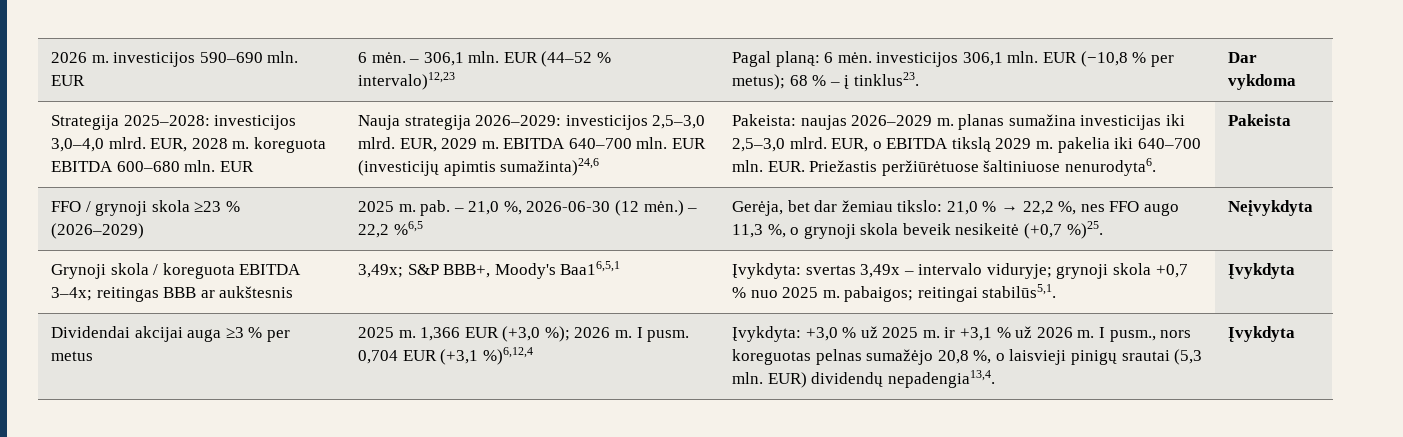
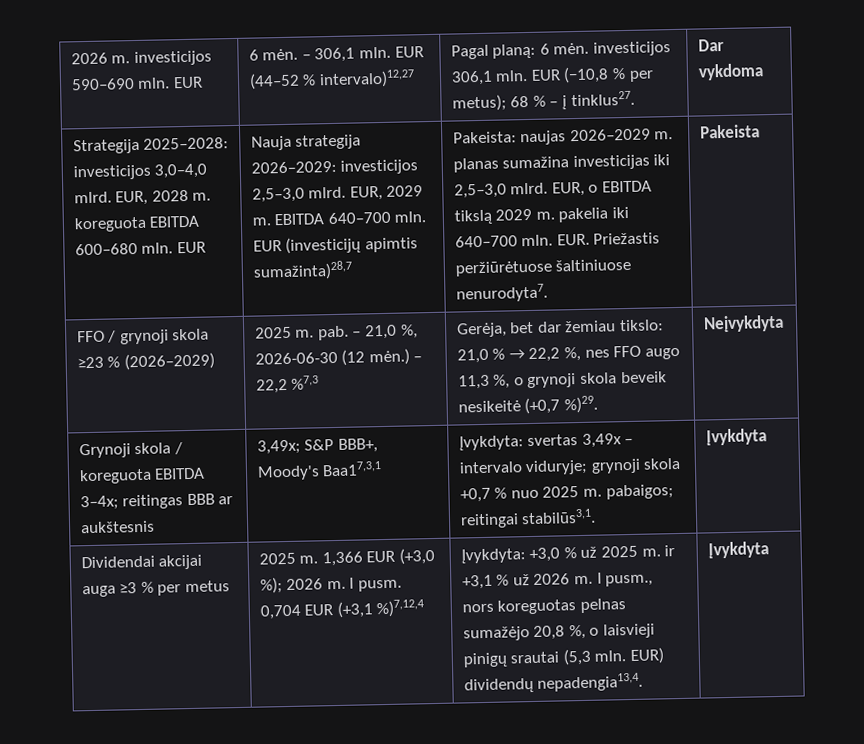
[357,72,455,90] intervalo)12,23 -> [318,69,415,89] intervalo)12,27
[853,72,919,86] tinklus23. -> [570,90,635,107] tinklus27.
[500,158,600,176] sumažinta)24,6 -> [252,260,353,281] sumažinta)28,7
[1064,158,1156,176] nenurodyta6. -> [455,283,548,303] nenurodyta7.
[393,221,423,235] %6,5 -> [291,375,320,390] %7,3
[1066,221,1103,239] %)25. -> [563,395,598,414] %)29.
[560,261,621,275] Baa16,5,1 -> [322,461,383,477] Baa17,3,1
[982,284,1057,298] stabilūs5,1. -> [521,508,597,525] stabilūs3,1.
[482,347,533,365] %)6,12,4 -> [376,599,425,618] %)7,12,4

